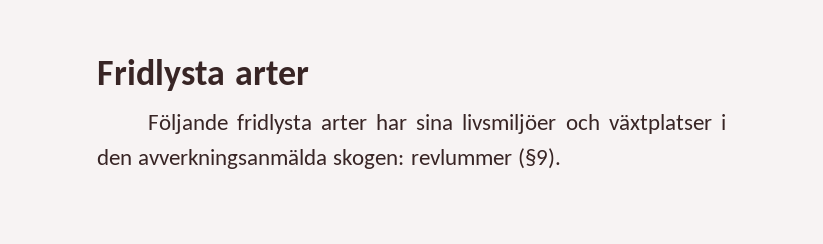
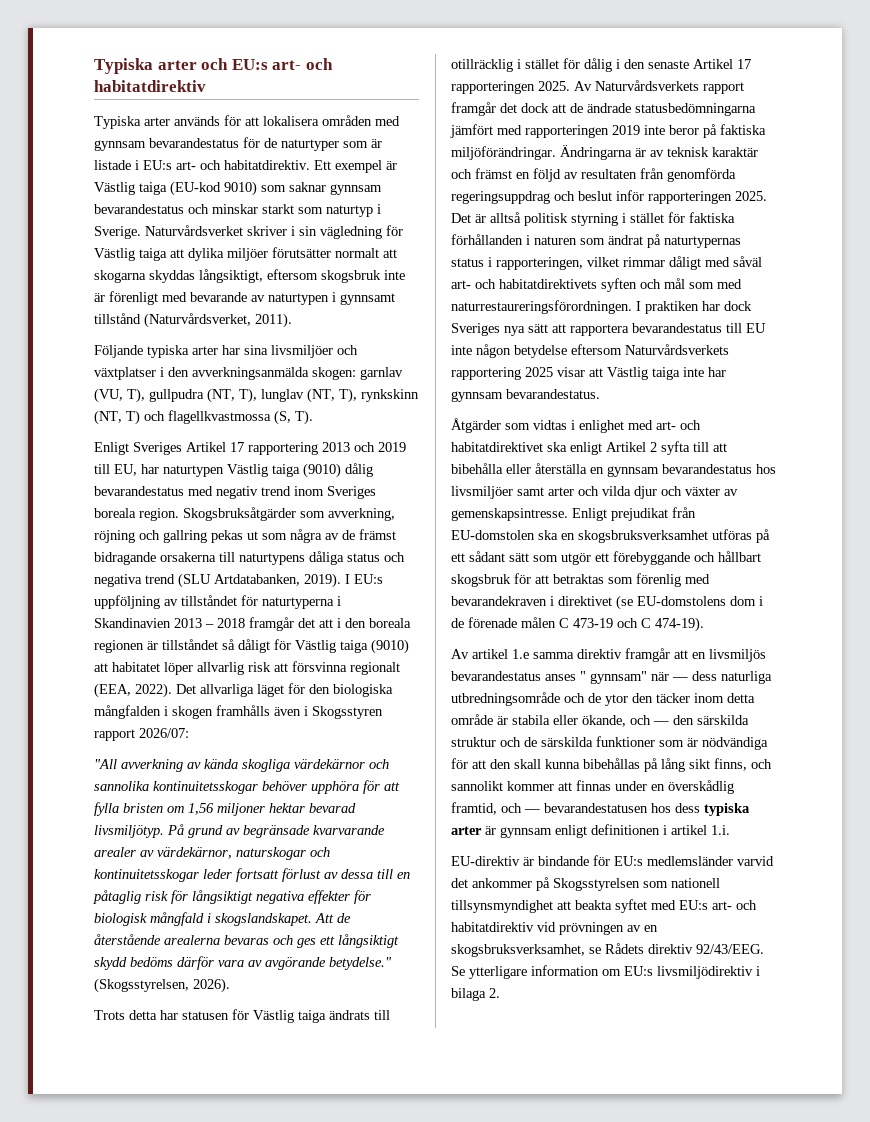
[97,59,309,91] Fridlysta arter -> [94,58,333,74] [94,80,206,92] [94,115,400,129] [94,137,382,151] [94,160,397,173] [94,181,382,196] [94,204,381,217] [94,225,403,239] [94,247,397,261] [94,269,405,283] [94,291,395,305] [94,313,292,328] Typiska arter och EU:s art- och habitatdirektiv // Typiska arter används för att lokalisera områden med gynnsam bevarandestatus för de naturtyper som är listade i EU:s art- och habitatdirektiv. Ett exempel är Västlig taiga (EU-kod 9010) som saknar gynnsam bevarandestatus och minskar starkt som naturtyp i Sverige. Naturvårdsverket skriver i sin vägledning för Västlig taiga att dylika miljöer förutsätter normalt att skogarna skyddas långsiktigt, eftersom skogsbruk inte är förenligt med bevarande av naturtypen i gynnsamt tillstånd (Naturvårdsverket, 2011).
[236,114,312,134] fridlysta -> [147,345,189,358] typiska
[410,148,561,169] revlummer (§9). -> [360,367,403,380] [94,388,419,403] [94,410,313,425] [94,442,406,455] [94,463,373,478] [94,486,376,499] [94,507,395,521] [94,529,396,543] [94,551,405,565] [94,573,383,588] [94,595,341,609] [94,617,411,631] [94,639,409,654] [94,661,400,675] [94,683,393,698] [94,705,383,719] [94,728,189,741] [94,759,389,772] [94,780,400,794] [94,802,356,816] [94,824,385,838] [94,847,330,860] [94,868,410,882] [93,890,371,904] [94,912,351,926] [94,934,399,948] [94,956,392,970] [94,978,230,993] [94,1009,390,1023] [451,58,751,72] [451,80,744,94] [451,102,756,116] [450,124,766,138] [451,145,758,160] [451,168,736,182] [451,190,767,204] [451,212,735,226] [451,234,741,248] [451,256,762,270] [451,278,742,292] [451,300,752,314] [451,323,766,336] [451,344,729,358] [451,367,726,380] [451,389,600,402] [451,418,701,433] [451,441,727,455] [451,463,776,477] [451,486,738,499] [451,507,696,521] [451,529,770,543] [451,551,761,565] [451,573,710,587] [451,595,763,610] [451,617,704,632] [451,648,766,662] [451,671,772,684] [451,692,755,706] [451,714,749,727] [451,736,768,750] [451,758,772,772] [451,780,734,794] [451,802,750,816] [451,824,730,838] [451,855,774,866] [451,877,720,891] [451,899,757,913] [451,922,658,935] [451,943,764,957] [451,965,760,979] [451,988,500,1001] garnlav (VU, T), gullpudra (NT, T), lunglav (NT, T), rynkskinn (NT, T) och flagellkvastmossa (S, T). // Enligt Sveriges Artikel 17 rapportering 2013 och 2019 till EU, har naturtypen Västlig taiga (9010) dålig bevarandestatus med negativ trend inom Sveriges boreala region. Skogsbruksåtgärder som avverkning, röjning och gallring pekas ut som några av de främst bidragande orsakerna till naturtypens dåliga status och negativa trend (SLU Artdatabanken, 2019). I EU:s uppföljning av tillståndet för naturtyperna i Skandinavien 2013 – 2018 framgår det att i den boreala regionen är tillståndet så dåligt för Västlig taiga (9010) att habitatet löper allvarlig risk att försvinna regionalt (EEA, 2022). Det allvarliga läget för den biologiska mångfalden i skogen framhålls även i Skogsstyren rapport 2026/07: // "All avverkning av kända skogliga värdekärnor och sannolika kontinuitetsskogar behöver upphöra för att fylla bristen om 1,56 miljoner hektar bevarad livsmiljötyp. På grund av begränsade kvarvarande arealer av värdekärnor, naturskogar och kontinuitetsskogar leder fortsatt förlust av dessa till en påtaglig risk för långsiktigt negativa effekter för biologisk mångfald i skogslandskapet. Att de återstående arealerna bevaras och ges ett långsiktigt skydd bedöms därför vara av avgörande betydelse." (Skogsstyrelsen, 2026). // Trots detta har statusen för Västlig taiga ändrats till otillräcklig i stället för dålig i den senaste Artikel 17 rapporteringen 2025. Av Naturvårdsverkets rapport framgår det dock att de ändrade statusbedömningarna jämfört med rapporteringen 2019 inte beror på faktiska miljöförändringar. Ändringarna är av teknisk karaktär och främst en följd av resultaten från genomförda regeringsuppdrag och beslut inför rapporteringen 2025. Det är alltså politisk styrning i stället för faktiska förhållanden i naturen som ändrat på naturtypernas status i rapporteringen, vilket rimmar dåligt med såväl art- och habitatdirektivets syften och mål som med naturrestaureringsförordningen. I praktiken har dock Sveriges nya sätt att rapportera bevarandestatus till EU inte någon betydelse eftersom Naturvårdsverkets rapportering 2025 visar att Västlig taiga inte har gynnsam bevarandestatus. // Åtgärder som vidtas i enlighet med art- och habitatdirektivet ska enligt Artikel 2 syfta till att bibehålla eller återställa en gynnsam bevarandestatus hos livsmiljöer samt arter och vilda djur och växter av gemenskapsintresse. Enligt prejudikat från EU-domstolen ska en skogsbruksverksamhet utföras på ett sådant sätt som utgör ett förebyggande och hållbart skogsbruk för att betraktas som förenlig med bevarandekraven i direktivet (se EU-domstolens dom i de förenade målen C 473-19 och C 474-19). // Av artikel 1.e samma direktiv framgår att en livsmiljös bevarandestatus anses " gynnsam" när — dess naturliga utbredningsområde och de ytor den täcker inom detta område är stabila eller ökande, och — den särskilda struktur och de särskilda funktioner som är nödvändiga för att den skall kunna bibehållas på lång sikt finns, och sannolikt kommer att finnas under en överskådlig framtid, och — bevarandestatusen hos dess typiska arter är gynnsam enligt definitionen i artikel 1.i. // EU-direktiv är bindande för EU:s medlemsländer varvid det ankommer på Skogsstyrelsen som nationell tillsynsmyndighet att beakta syftet med EU:s art- och habitatdirektiv vid prövningen av en skogsbruksverksamhet, se Rådets direktiv 92/43/EEG. Se ytterligare information om EU:s livsmiljödirektiv i bilaga 2.

